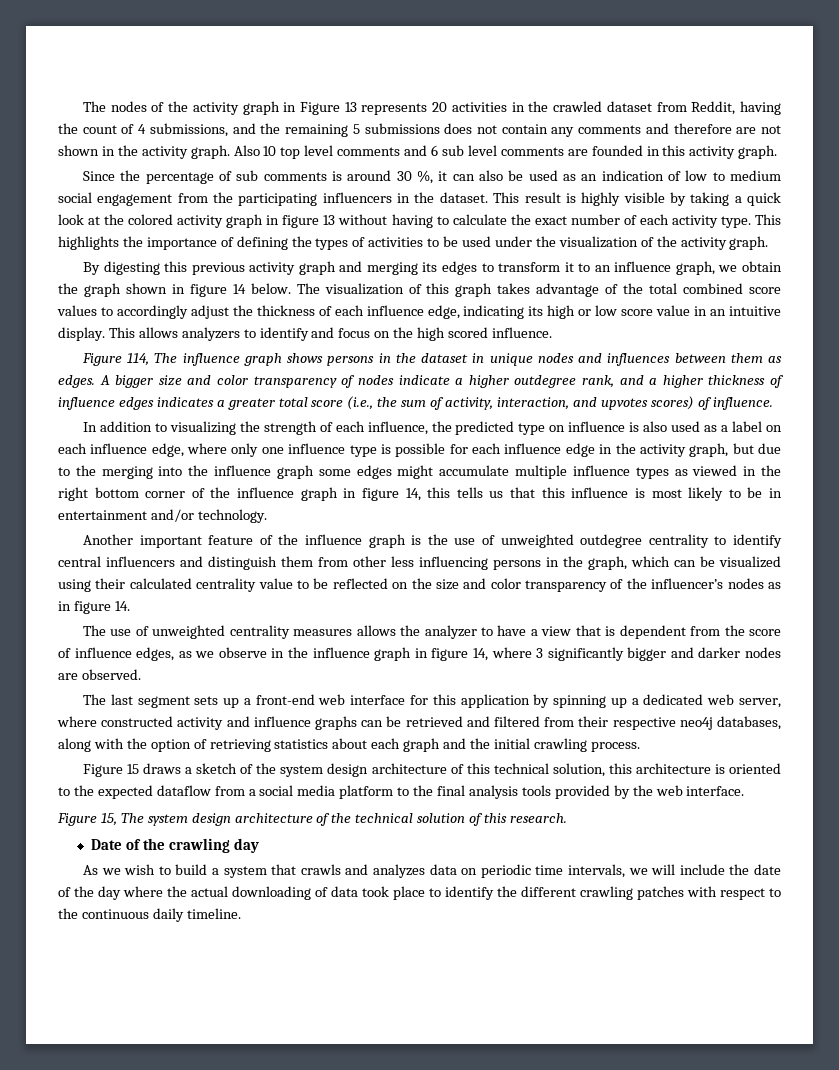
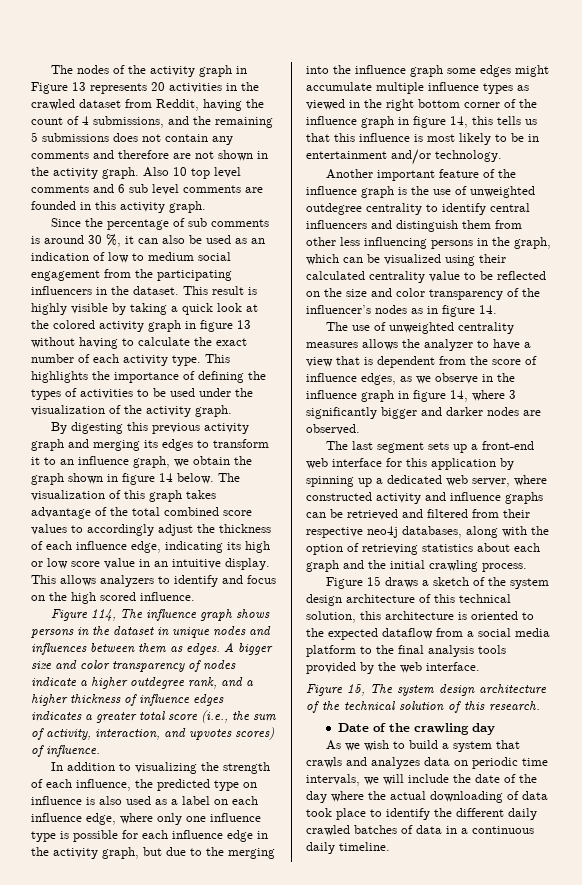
[580,886,781,900] [58,908,78,919] crawling patches with respect to the -> [508,808,537,820] [306,825,468,836] daily crawled batches of data in a

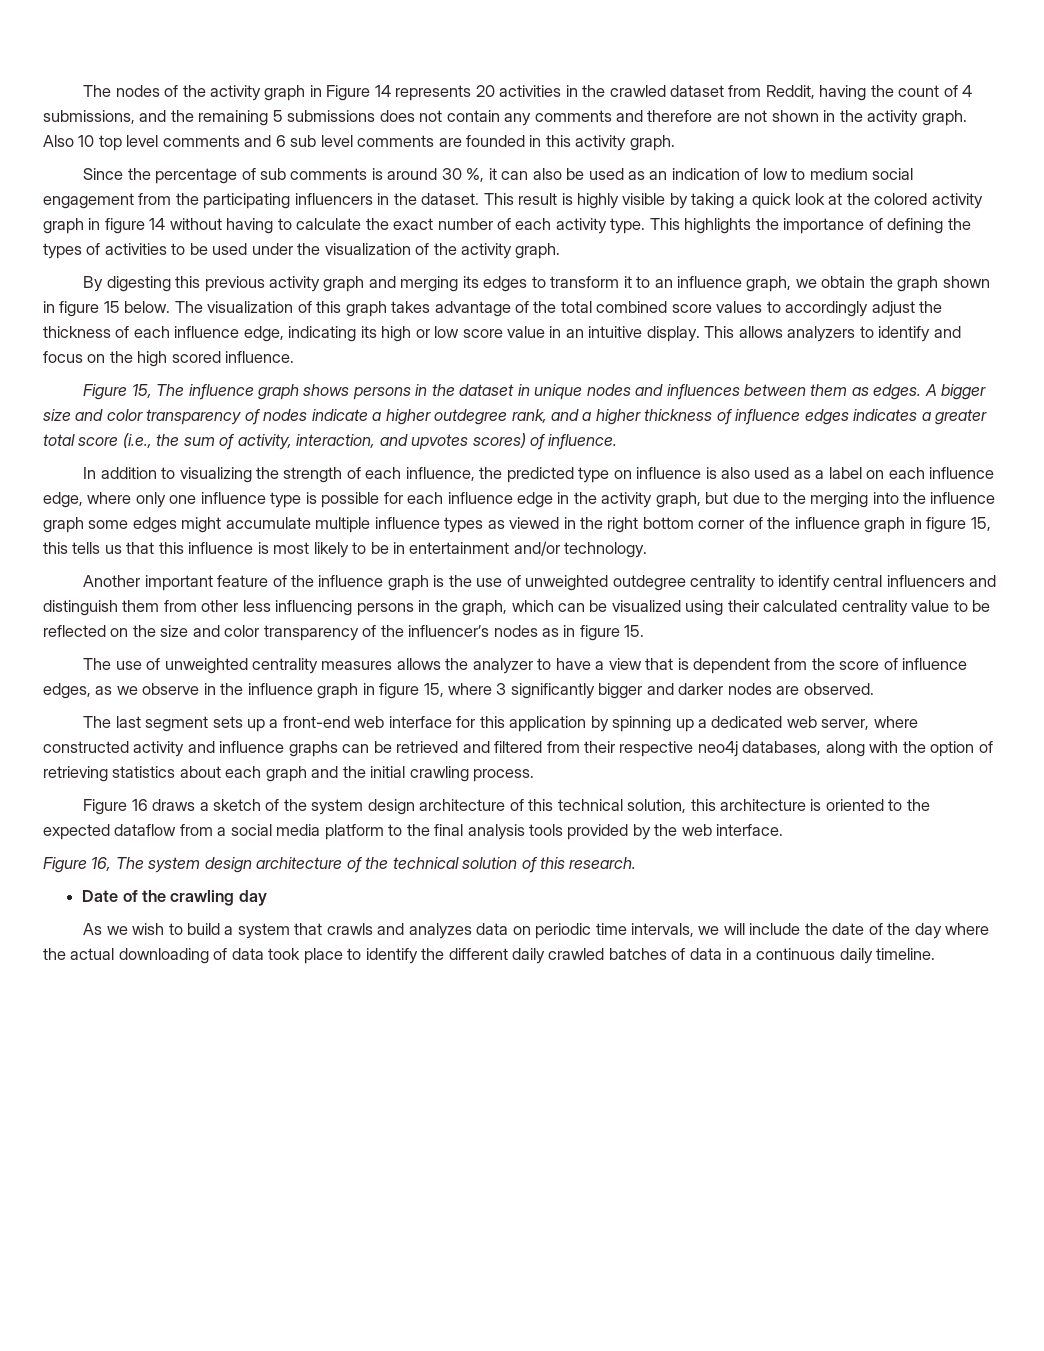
[72,82,86,91] 13 -> [374,85,391,97] 14
[237,320,251,329] 13 -> [149,218,166,230] 14
[159,473,173,482] 14 -> [103,301,120,313] 15
[91,609,117,621] 114, -> [131,384,152,398] 15,
[450,116,468,128] 14, -> [970,517,991,531] 15,
[479,305,497,314] 14. -> [624,625,645,637] 15.
[450,390,468,402] 14, -> [423,683,444,697] 15,
[367,576,382,586] 15 -> [131,799,148,811] 16
[347,684,365,696] 15, -> [91,857,112,871] 16,

